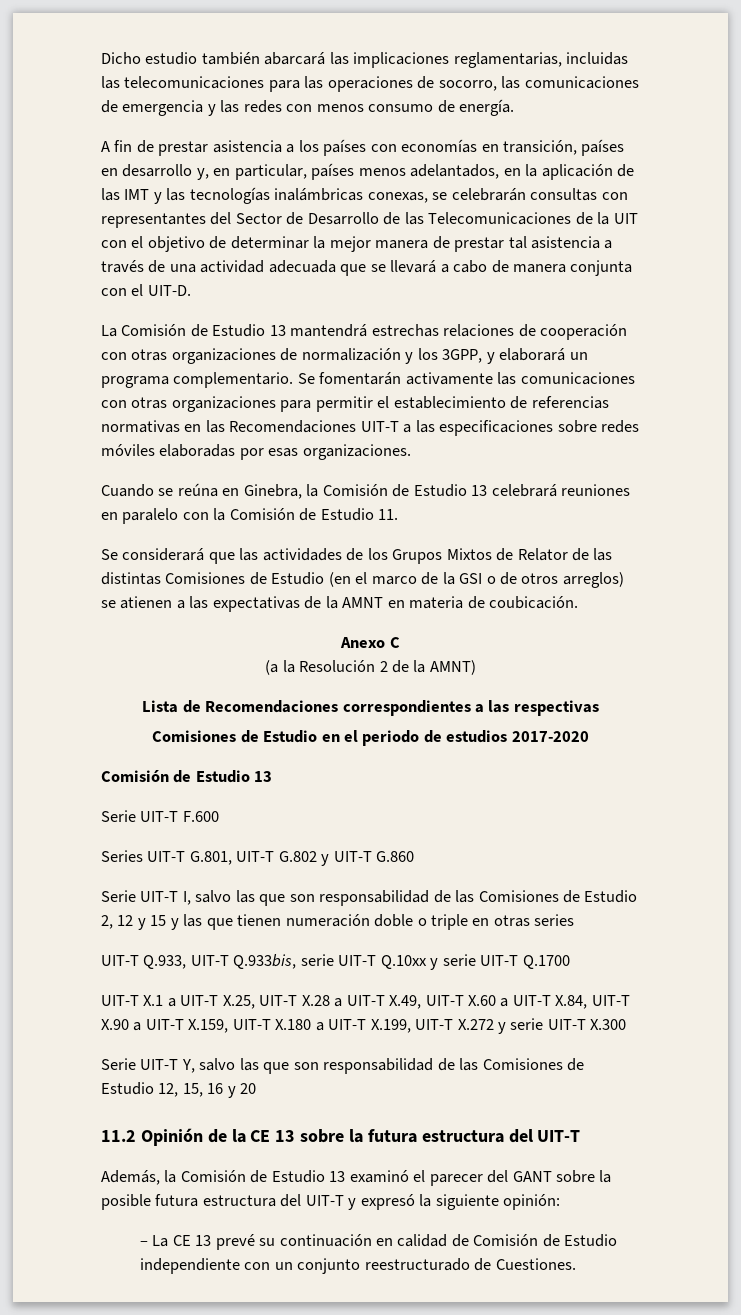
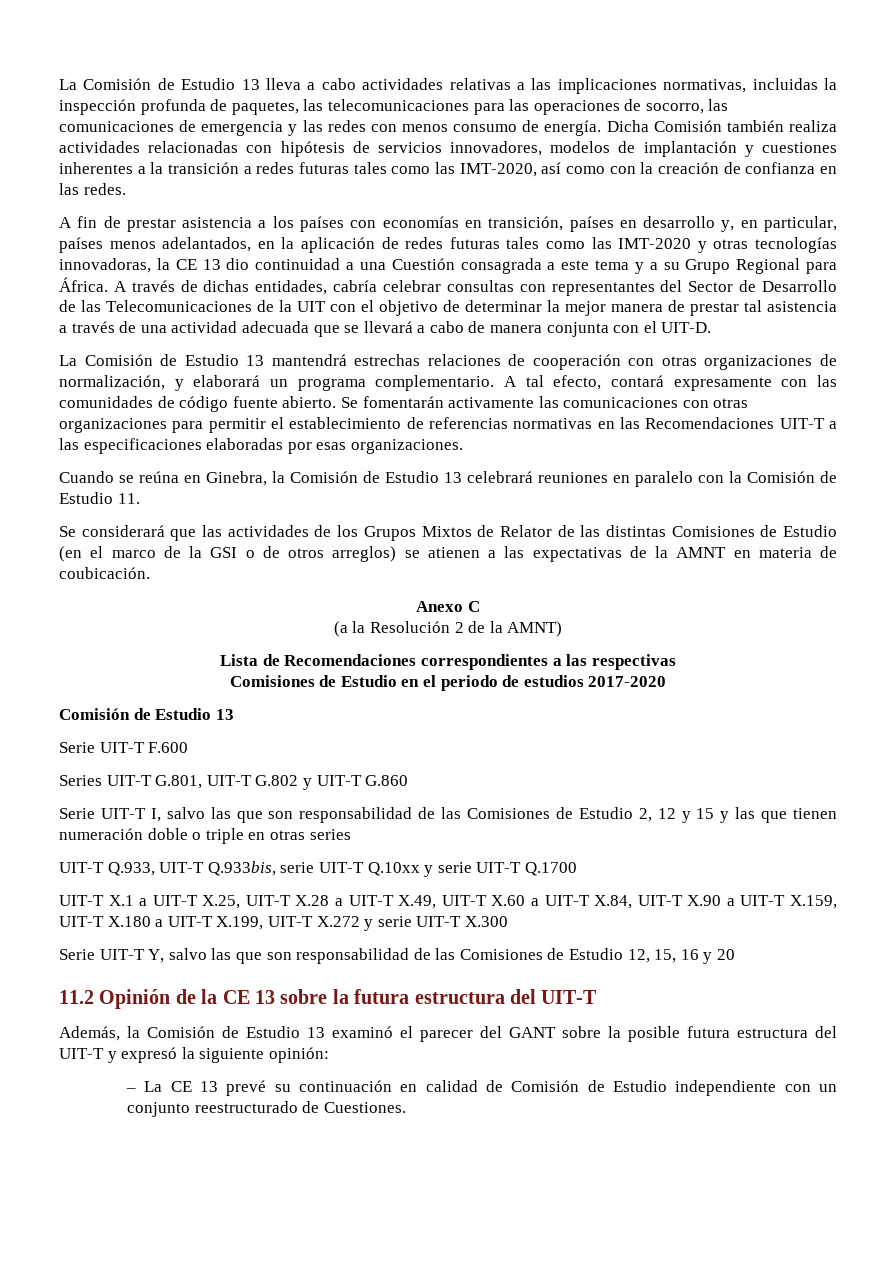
[101,52,629,68] Dicho estudio también abarcará las implicaciones reglamentarias, incluidas -> [59,78,837,94] [59,99,299,115] La Comisión de Estudio 13 lleva a cabo actividades relativas a las implicaciones normativas, incluidas la inspección profunda de paquetes,
(515, 107) none -> [606,120,837,132] [59,141,837,157] [59,162,837,177] [59,183,126,195] Dicha Comisión también realiza actividades relacionadas con hipótesis de servicios innovadores, modelos de implantación y cuestiones inherentes a la transición a redes futuras tales como las IMT-2020, así como con la creación de confianza en las redes.
[101,187,526,204] las IMT y las tecnologías inalámbricas conexas, se celebrarán -> [405,237,838,253] [59,258,838,274] [59,277,441,295] redes futuras tales como las IMT-2020 y otras tecnologías innovadoras, la CE 13 dio continuidad a una Cuestión consagrada a este tema y a su Grupo Regional para África. A través de dichas entidades, cabría celebrar
[301,348,483,364] normalización y los 3GPP, -> [59,375,165,390] normalización,
(294, 380) none -> [504,375,837,391] [59,396,337,412] A tal efecto, contará expresamente con las comunidades de código fuente abierto.
[557,420,640,433] [101,444,155,456] sobre redes móviles -> (202, 446) none

